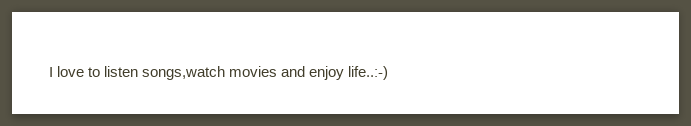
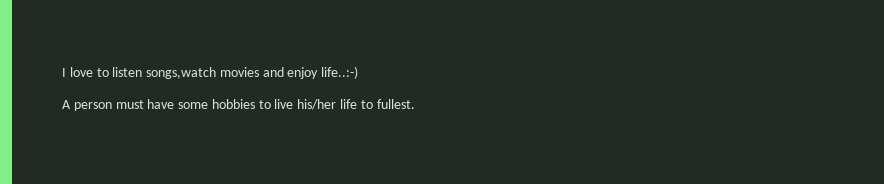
(389, 73) none -> [62,99,415,111] // A person must have some hobbies to live his/her life to fullest.

